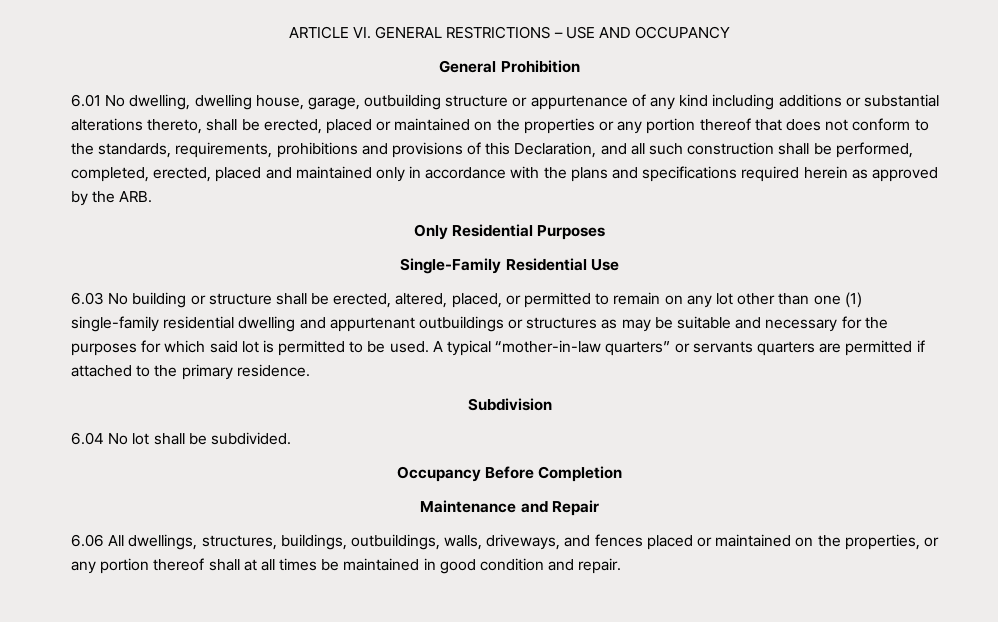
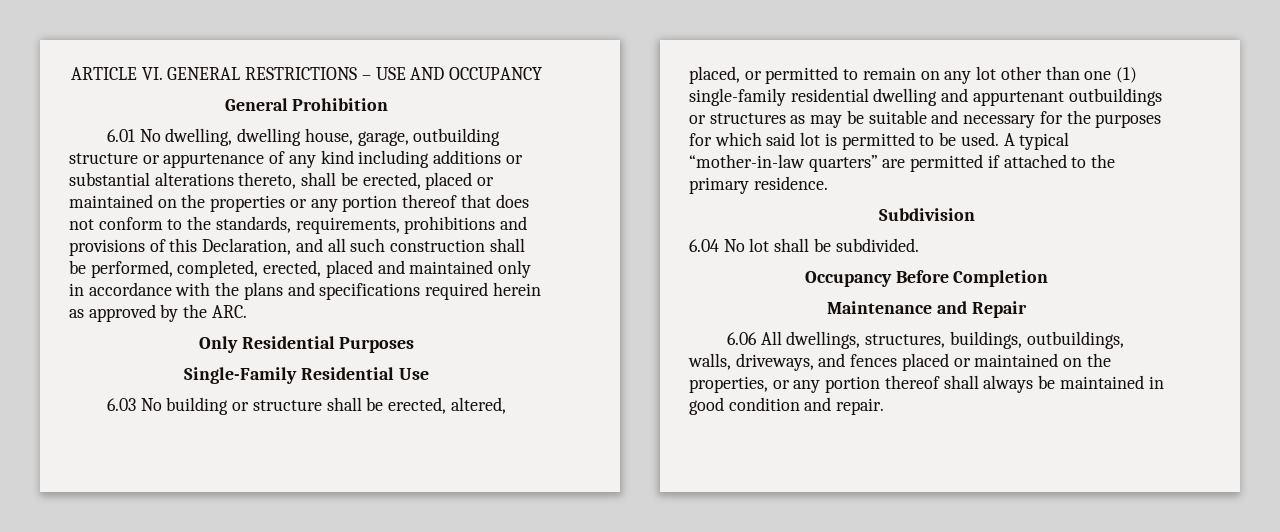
[119,191,153,203] ARB. -> [211,305,247,318] ARC.
[674,341,815,356] or servants quarters -> (878, 163) none
[243,558,318,571] at all times -> [983,375,1034,393] always

